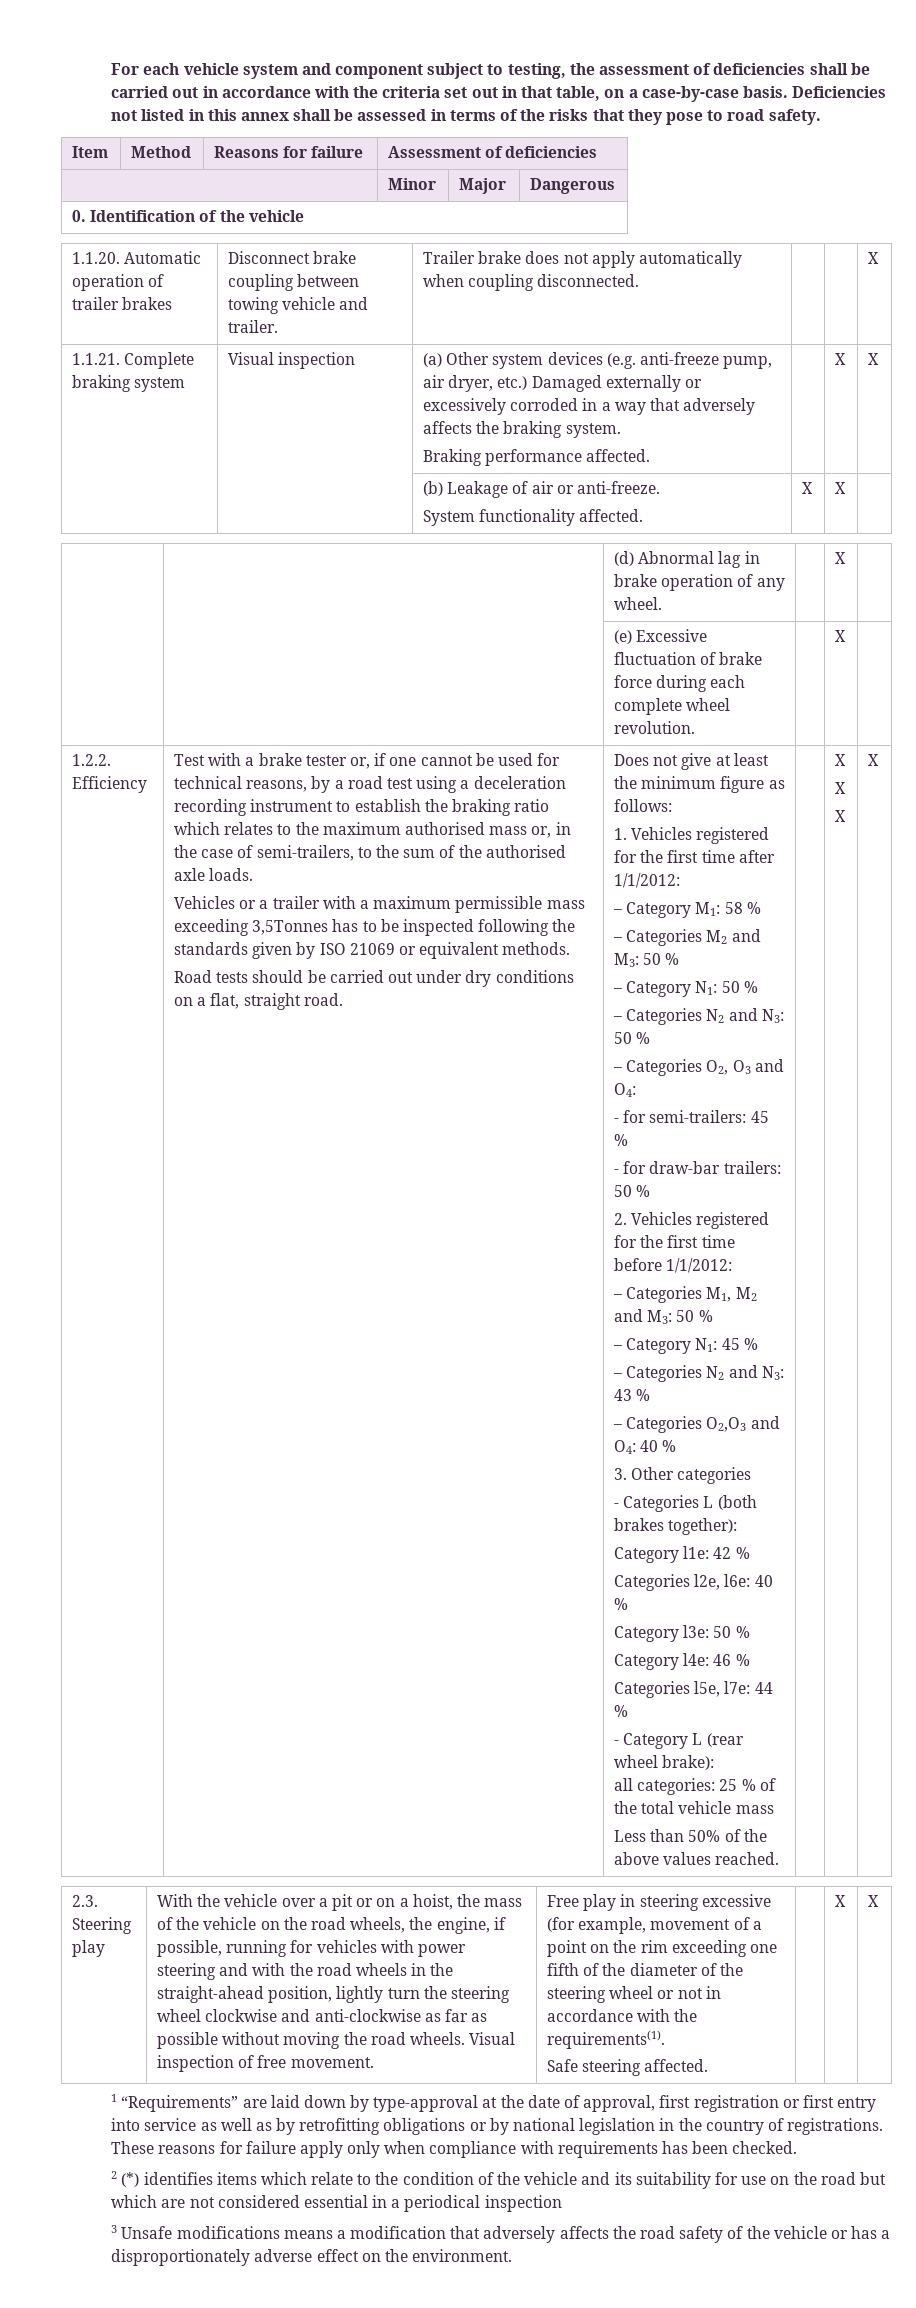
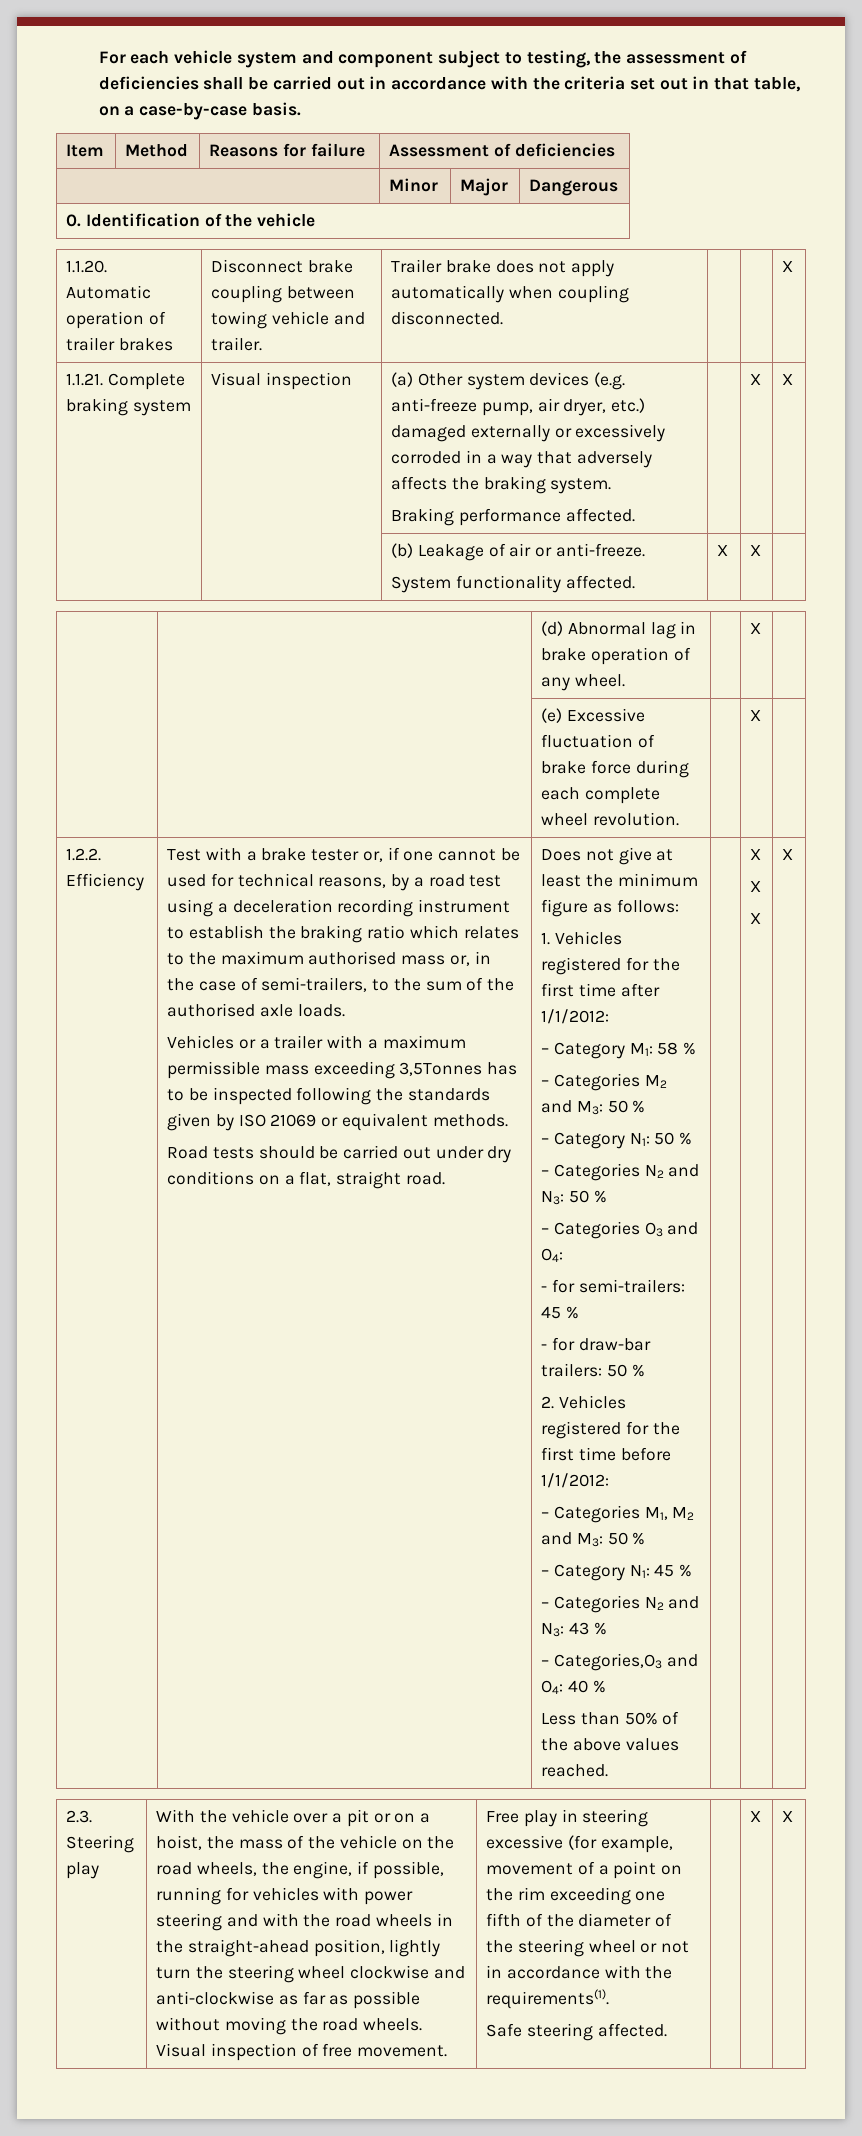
[792,86,887,98] [111,109,821,125] Deficiencies not listed in this annex shall be assessed in terms of the risks that they pose to road safety. -> (301, 109) none
[531,375,602,392] Damaged -> [391,425,467,442] damaged
[706,1060,729,1075] O2, -> (640, 1230) none
[626,1416,747,1433] Categories O2,O3 -> [553,1653,662,1671] Categories,O3
[614,1467,752,1484] [614,1495,757,1512] [614,1518,738,1535] [614,1546,750,1563] [614,1574,773,1591] [614,1598,629,1610] [614,1625,750,1642] [614,1653,750,1670] [614,1681,773,1698] [614,1705,629,1717] [614,1733,744,1749] [614,1755,715,1770] [614,1778,776,1795] [614,1801,774,1814] // 3. Other categories // - Categories L (both brakes together): // Category l1e: 42 % // Categories l2e, l6e: 40 % // Category l3e: 50 % // Category l4e: 46 % // Categories l5e, l7e: 44 % // - Category L (rear wheel brake): // all categories: 25 % of the total vehicle mass -> (606, 1686) none
[111,2094,877,2112] [111,2118,884,2135] [111,2141,798,2158] [111,2171,886,2189] [111,2195,562,2212] [111,2225,891,2243] [111,2249,513,2266] // 1 “Requirements” are laid down by type-approval at the date of approval, first registration or first entry into service as well as by retrofitting obligations or by national legislation in the country of registrations. These reasons for failure apply only when compliance with requirements has been checked. // 2 (*) identifies items which relate to the condition of the vehicle and its suitability for use on the road but which are not considered essential in a periodical inspection // 3 Unsafe modifications means a modification that adversely affects the road safety of the vehicle or has a disproportionately adverse effect on the environment. -> (794, 1816) none

